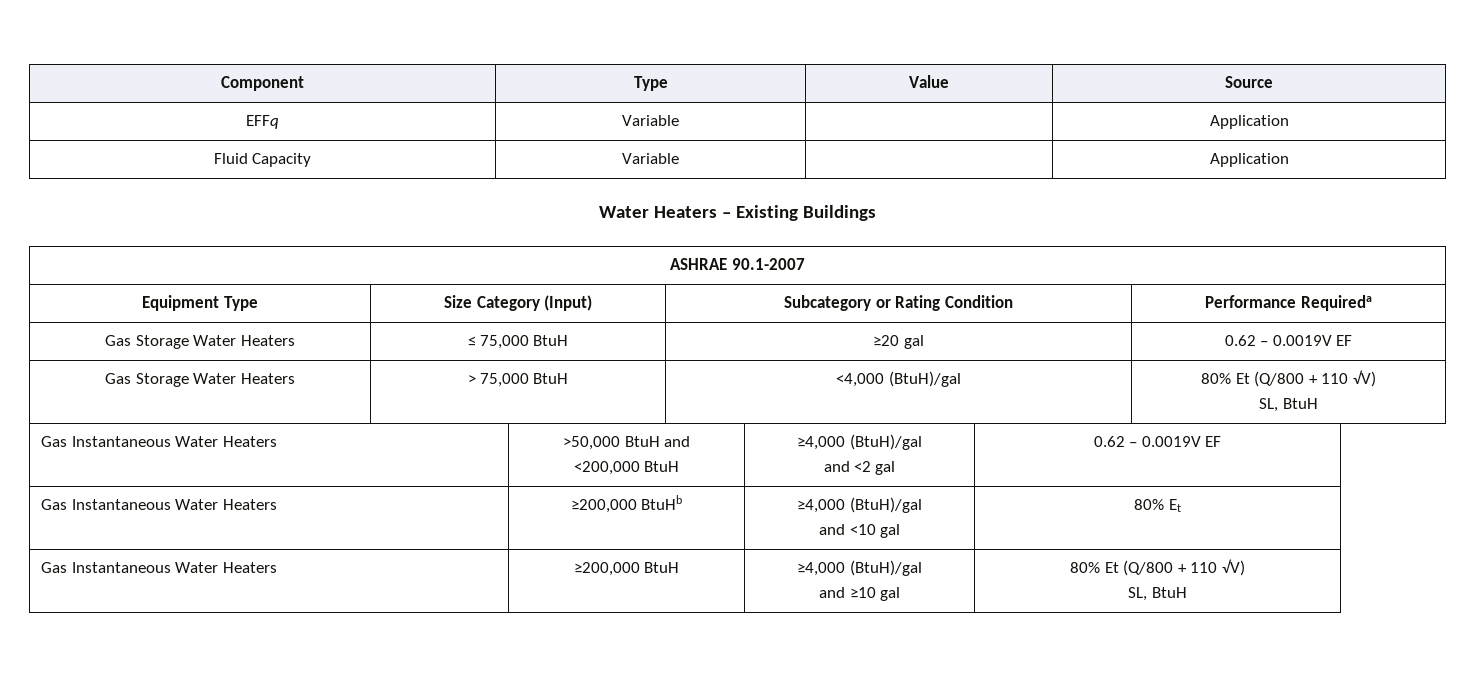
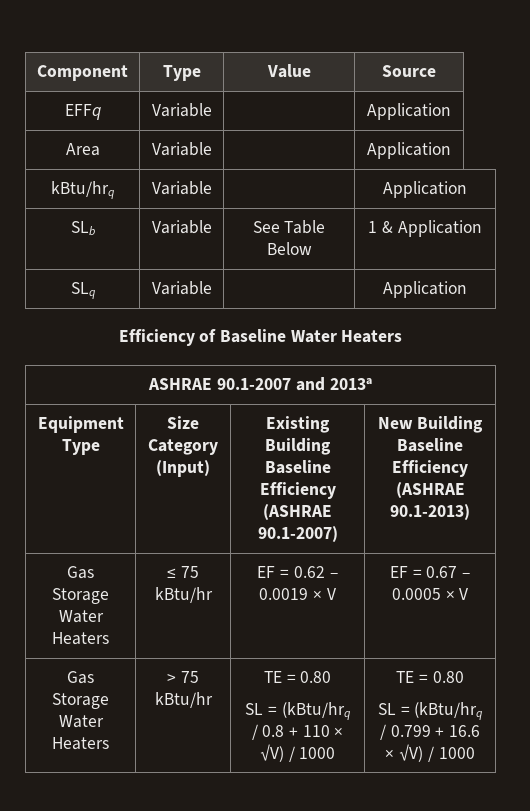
[213,153,312,167] [622,153,679,164] [1209,153,1289,167] [599,205,876,221] Fluid Capacity | Variable | | Application // Water Heaters – Existing Buildings -> [65,143,100,156] [151,142,212,156] [367,142,451,159] [51,181,115,199] [151,181,212,195] [383,181,467,198] [70,221,95,236] [151,220,212,234] [252,220,326,234] [266,242,312,255] [368,220,482,237] [70,282,96,299] [151,281,212,295] [383,281,467,298] [118,329,403,346] Area | Variable | | Application // kBtu/hrq | Variable | | Application // SLb | Variable | See Table Below | 1 & Application // SLq | Variable | | Application // Efficiency of Baseline Water Heaters
(805, 264) none -> [295,377,372,391] and 2013a
[784,295,1013,311] [1205,295,1372,311] Subcategory or Rating Condition | Performance Requireda -> [266,416,330,433] [265,438,331,455] [264,460,331,474] [259,482,336,499] [263,504,332,520] [257,526,338,542] [377,416,484,433] [397,438,463,452] [392,460,468,477] [395,482,465,498] [390,504,470,520] Existing Building Baseline Efficiency (ASHRAE 90.1-2007) | New Building Baseline Efficiency (ASHRAE 90.1-2013)
[480,335,569,349] [873,335,924,349] [1224,335,1353,346] 75,000 BtuH | ≥20 gal | 0.62 – 0.0019V EF -> [180,566,199,578] [154,587,213,603] [257,566,338,578] [259,588,336,600] [389,566,471,578] [391,588,469,600] 75 kBtu/hr | EF = 0.62 – 0.0019 × V | EF = 0.67 – 0.0005 × V
[480,373,569,387] [836,371,961,387] [1201,370,1376,387] [1259,398,1318,412] [41,436,277,447] [563,436,690,450] [573,461,680,475] [797,434,922,450] [823,461,896,475] [1093,436,1222,447] [41,499,277,510] [570,495,683,513] [797,497,922,513] [819,524,900,538] [1134,499,1181,512] [41,562,277,573] [573,562,680,576] [797,560,922,576] [819,587,900,601] [1070,559,1245,576] [1128,587,1187,601] 75,000 BtuH | <4,000 (BtuH)/gal | 80% Et (Q/800 + 110 √V) // SL, BtuH // Gas Instantaneous Water Heaters | >50,000 BtuH and // <200,000 BtuH | ≥4,000 (BtuH)/gal // and <2 gal | 0.62 – 0.0019V EF // Gas Instantaneous Water Heaters | ≥200,000 BtuHb | ≥4,000 (BtuH)/gal // and <10 gal | 80% Et // Gas Instantaneous Water Heaters | ≥200,000 BtuH | ≥4,000 (BtuH)/gal // and ≥10 gal | 80% Et (Q/800 + 110 √V) // SL, BtuH -> [180,671,199,683] [154,692,213,708] [263,671,332,683] [245,702,351,720] [251,724,344,740] [259,744,336,762] [396,671,464,683] [377,702,484,720] [379,724,481,740] [385,744,475,762] 75 kBtu/hr | TE = 0.80 // SL = (kBtu/hrq / 0.8 + 110 × √V) / 1000 | TE = 0.80 // SL = (kBtu/hrq / 0.799 + 16.6 × √V) / 1000

